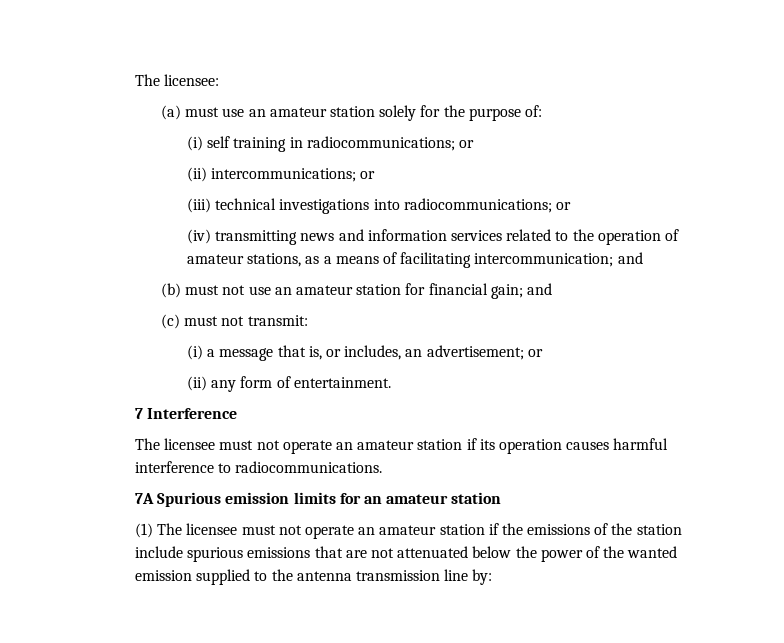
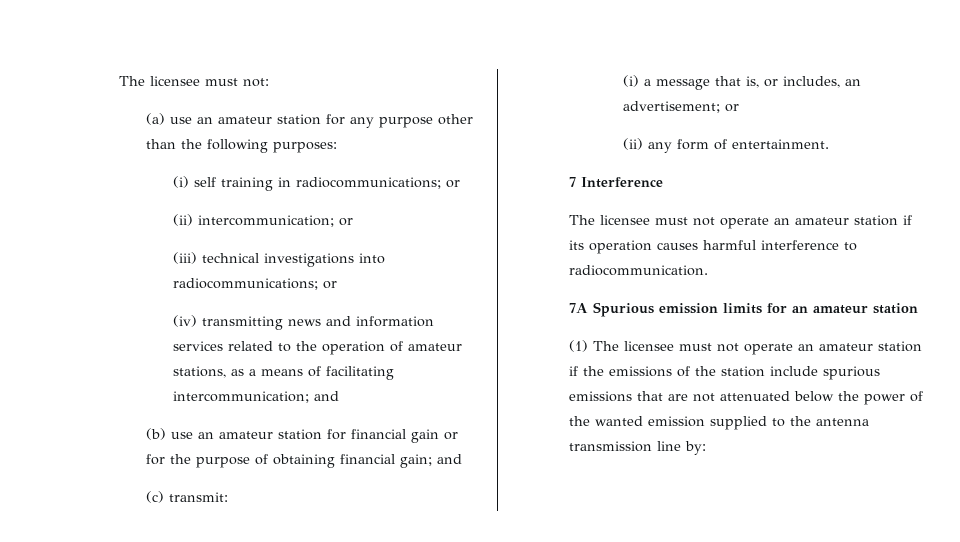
[135,74,220,86] The licensee: -> [118,76,269,87] The licensee must not:
[185,105,542,121] must use an amateur station solely for the purpose of: -> [169,114,473,128] [145,139,337,153] use an amateur station for any purpose other than the following purposes:
[211,168,357,182] intercommunications; -> [197,215,334,227] intercommunication;
[185,285,246,295] must not -> (166, 434) none
(488, 289) none -> [410,429,458,443] [145,454,395,468] gain or for the purpose of obtaining financial
[184,316,245,326] must not -> (164, 497) none
[235,461,383,473] radiocommunications. -> [568,265,708,276] radiocommunication.

